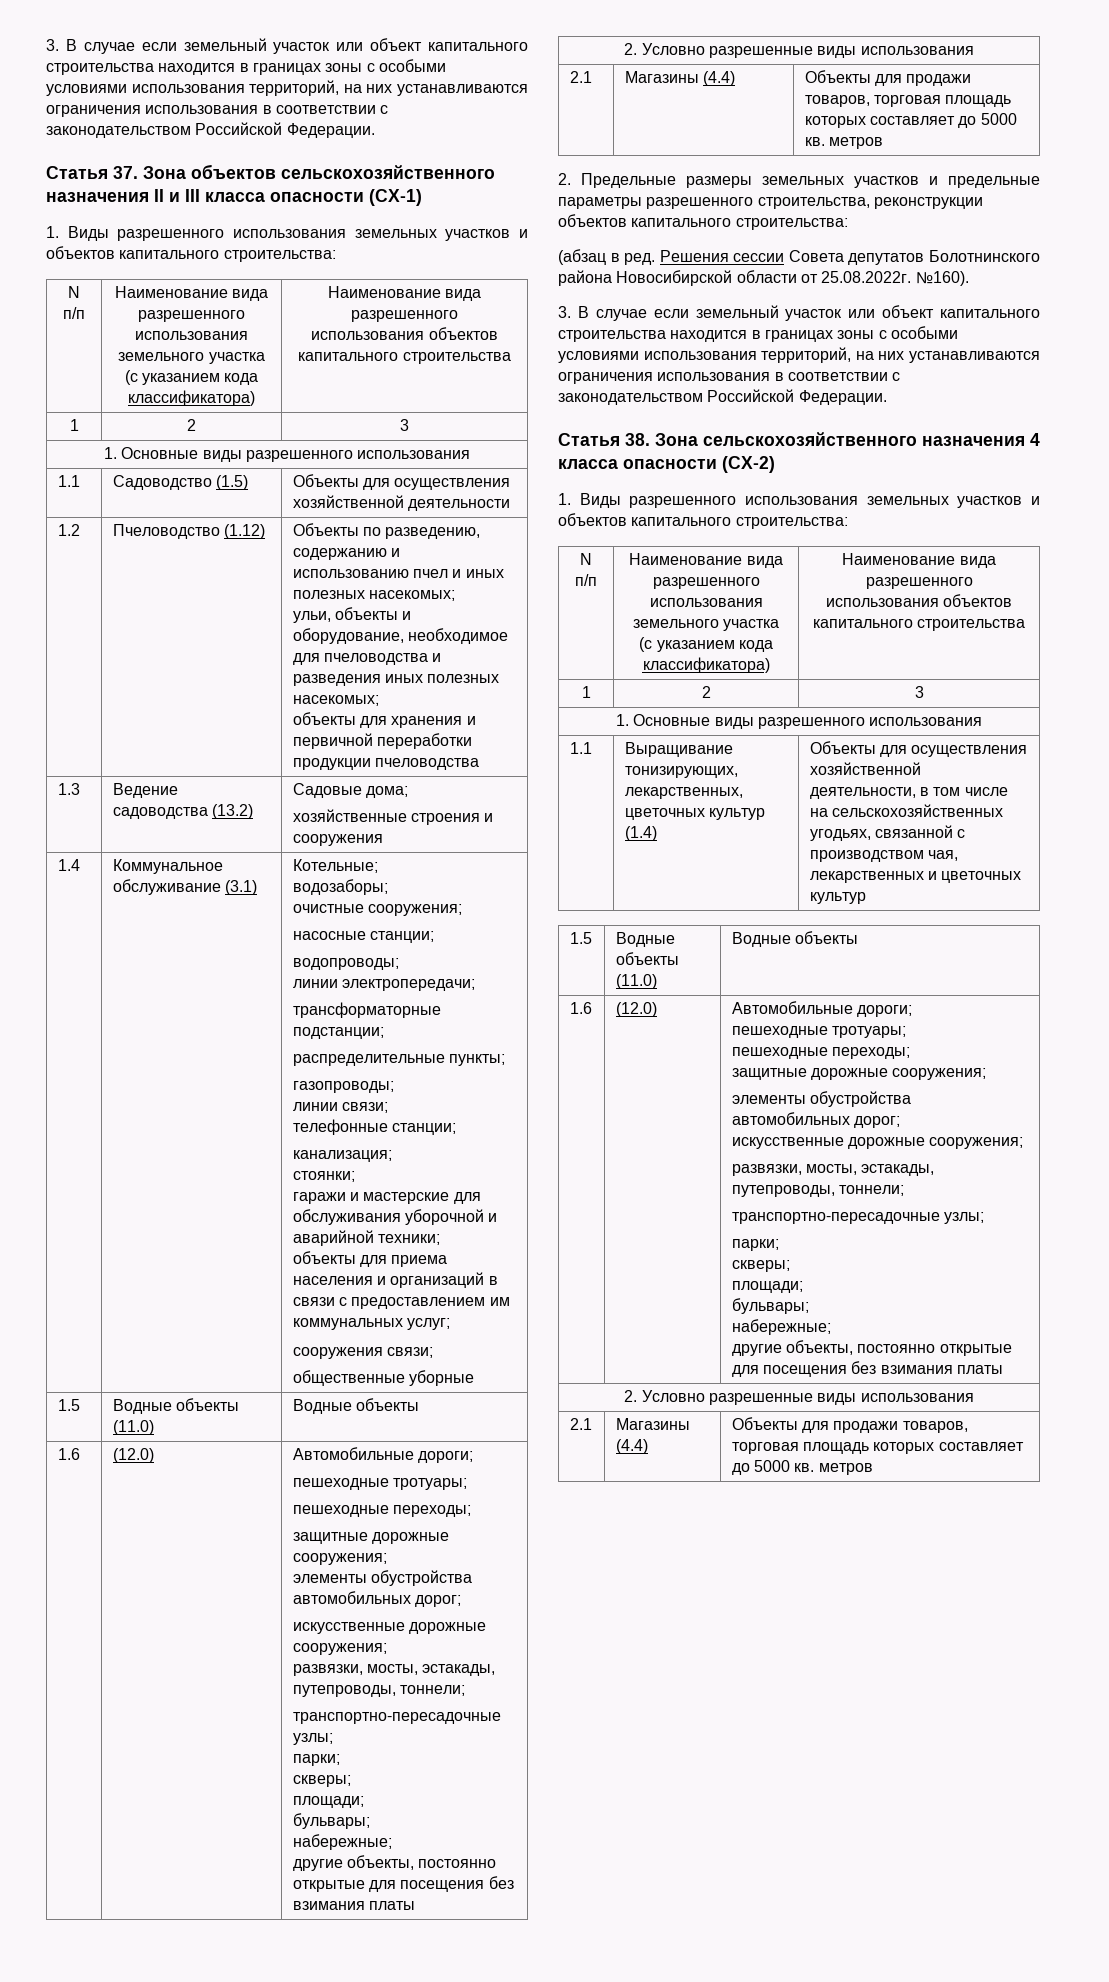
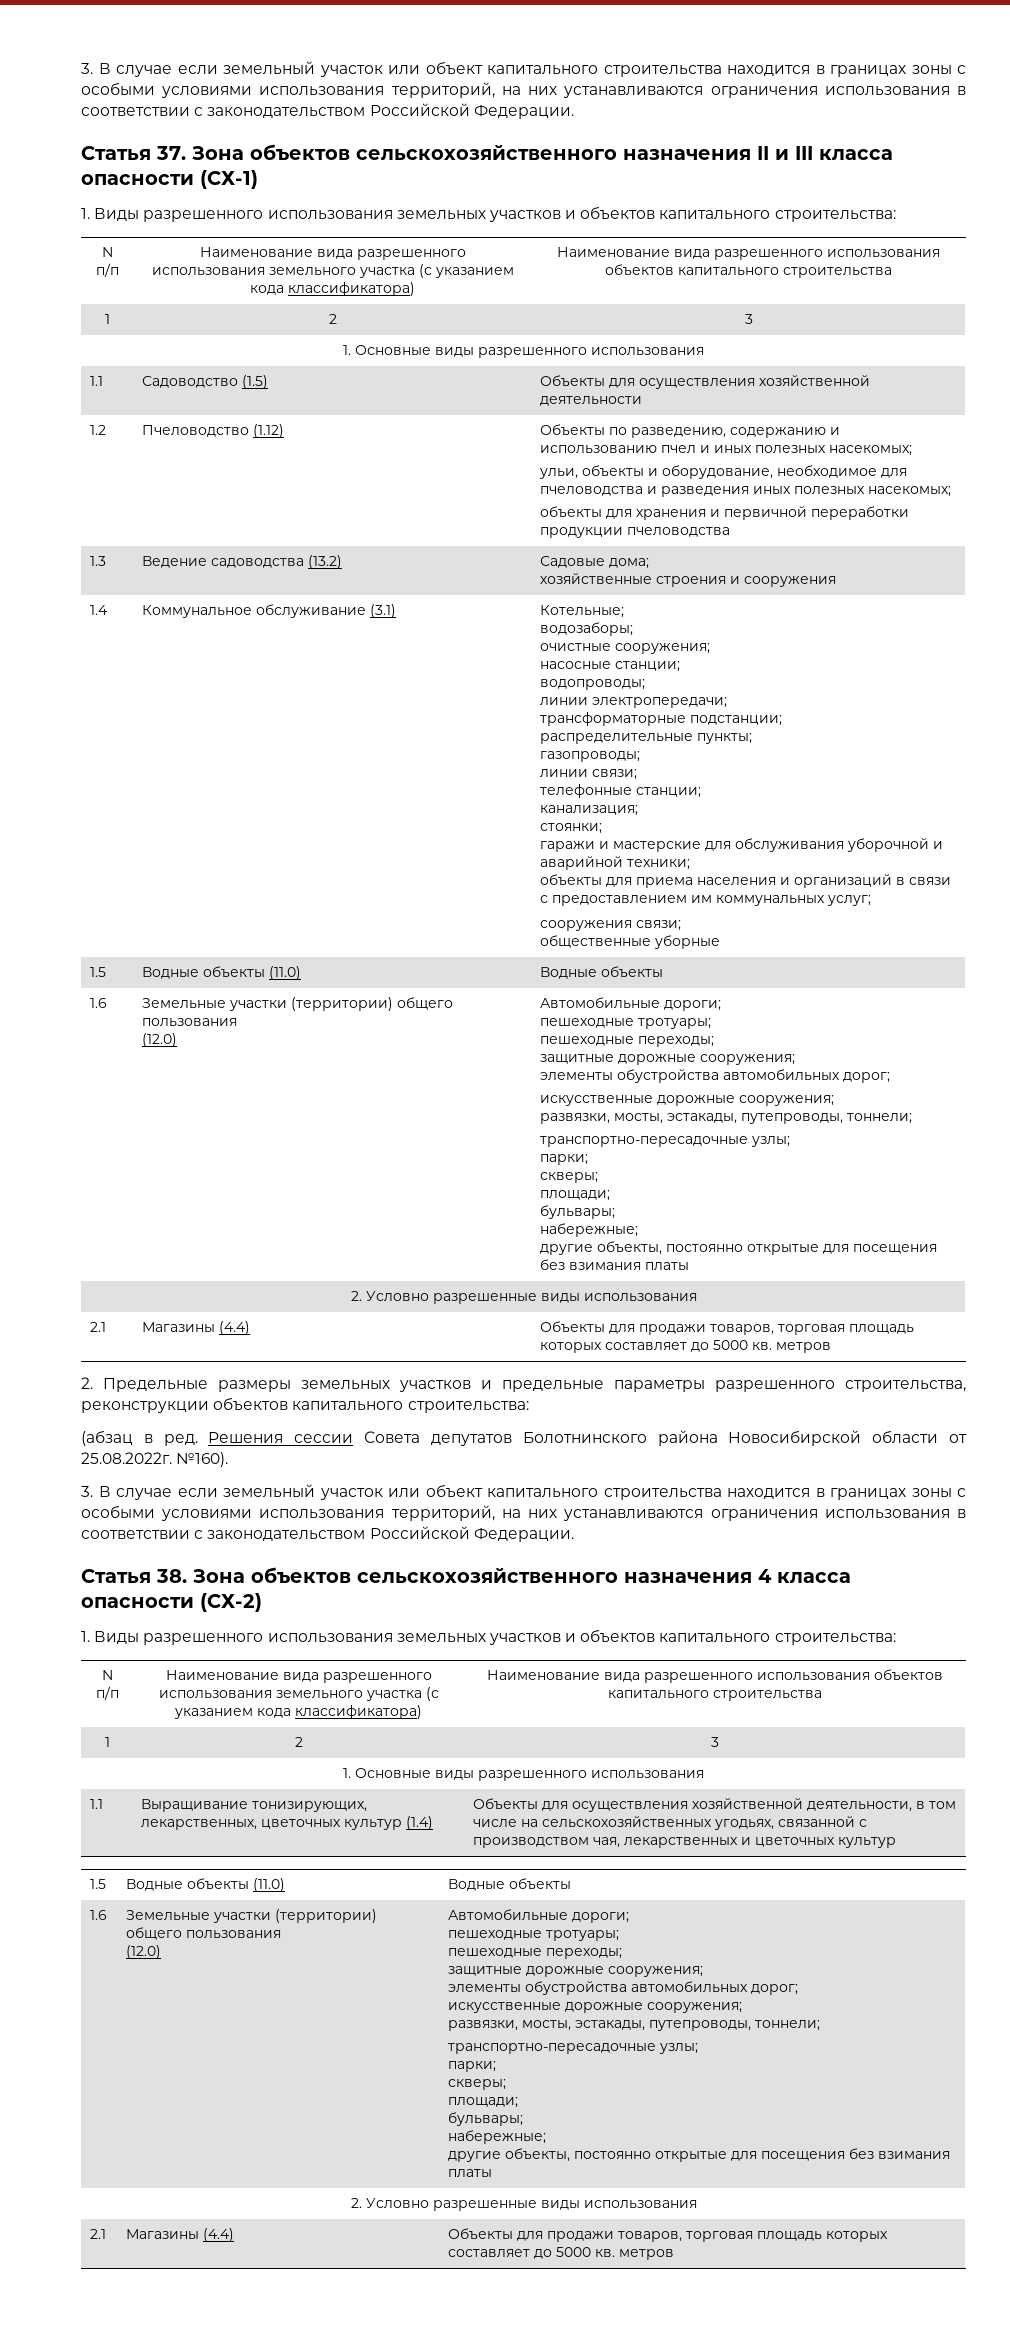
(80, 1454) none -> [142,997,454,1011] [142,1018,238,1027] Земельные участки (территории) общего пользования //
(698, 439) none -> [251,1567,351,1583] объектов
(592, 1008) none -> [126,1909,378,1923] [126,1927,282,1940] Земельные участки (территории) общего пользования //

